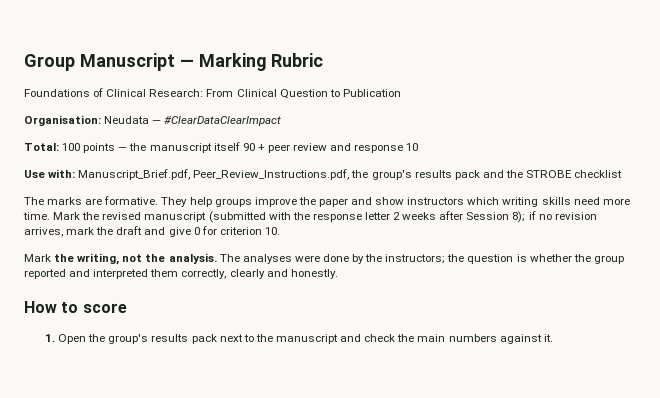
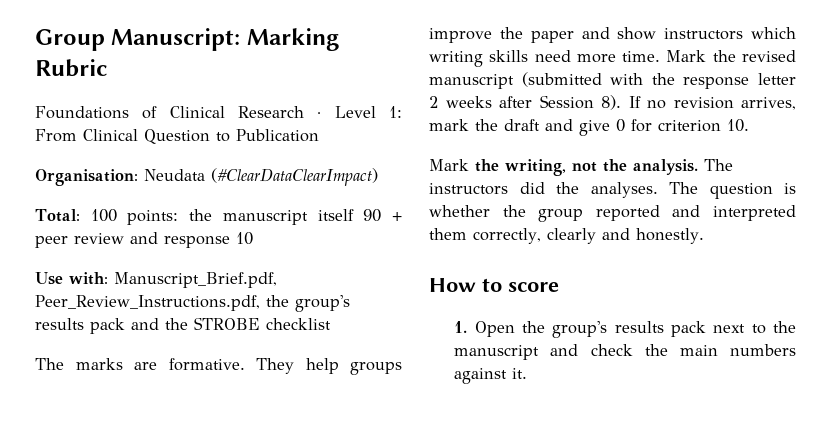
[79,53,194,71] Manuscript — -> [111,28,241,51] Manuscript:
[149,89,204,97] Research: -> [238,106,402,118] Research · Level 1:
[152,116,282,126] — #ClearDataClearImpact -> [211,168,378,186] (#ClearDataClearImpact)
[83,143,128,153] points — -> [127,210,179,225] points:
[512,211,536,223] 8); if -> [601,95,641,110] 8). If
[242,254,465,264] analyses were done by the instructors; the -> [429,182,698,198] instructors did the analyses. The

